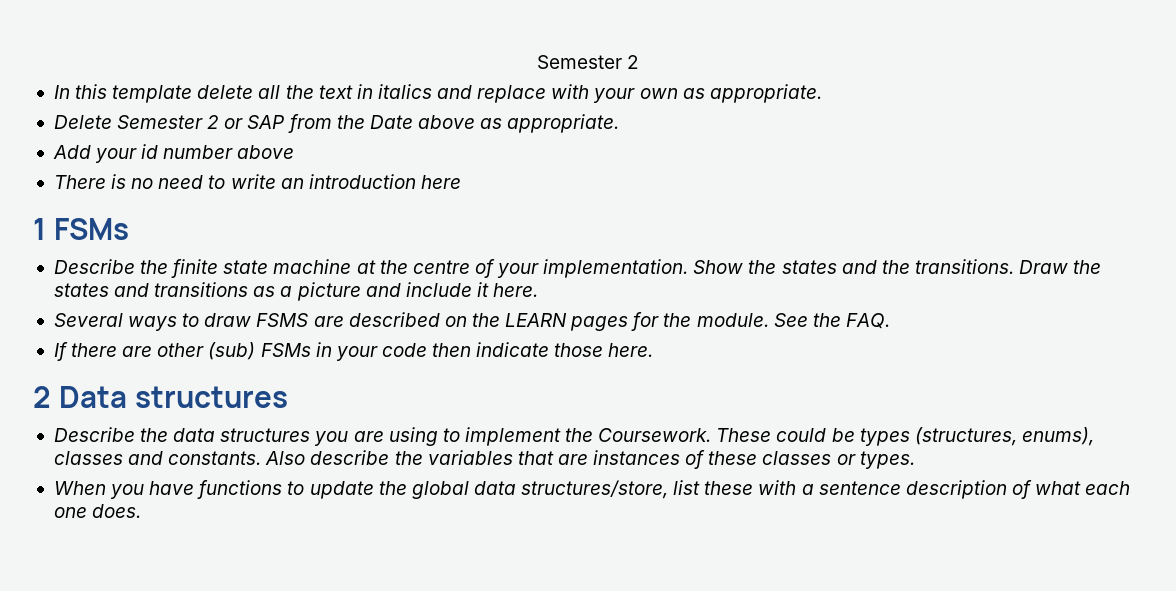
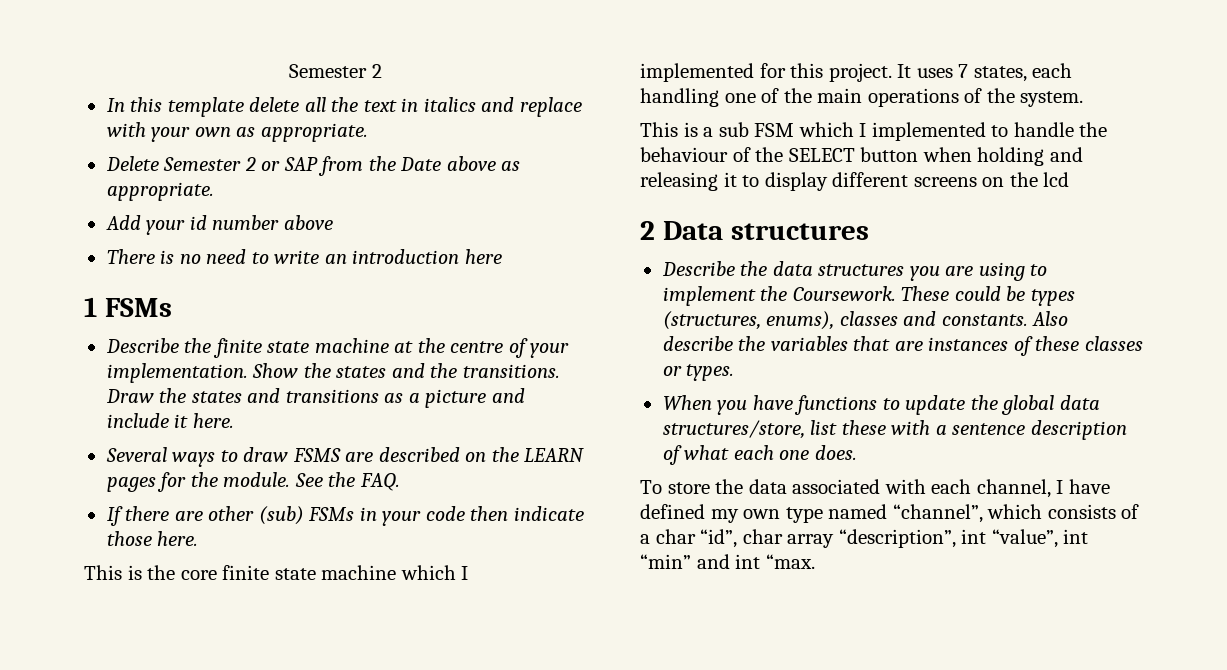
(654, 350) none -> [84,565,469,580] [640,63,1073,82] [640,88,1084,107] [640,122,1108,141] [640,147,1083,166] [640,172,1070,191] // This is the core finite state machine which I implemented for this project. It uses 7 states, each handling one of the main operations of the system. // This is a sub FSM which I implemented to handle the behaviour of the SELECT button when holding and releasing it to display different screens on the lcd
(142, 511) none -> [640,479,1110,498] [640,504,1140,523] [640,529,1089,548] [640,554,815,569] // To store the data associated with each channel, I have defined my own type named “channel”, which consists of a char “id”, char array “description”, int “value”, int “min” and int “max.

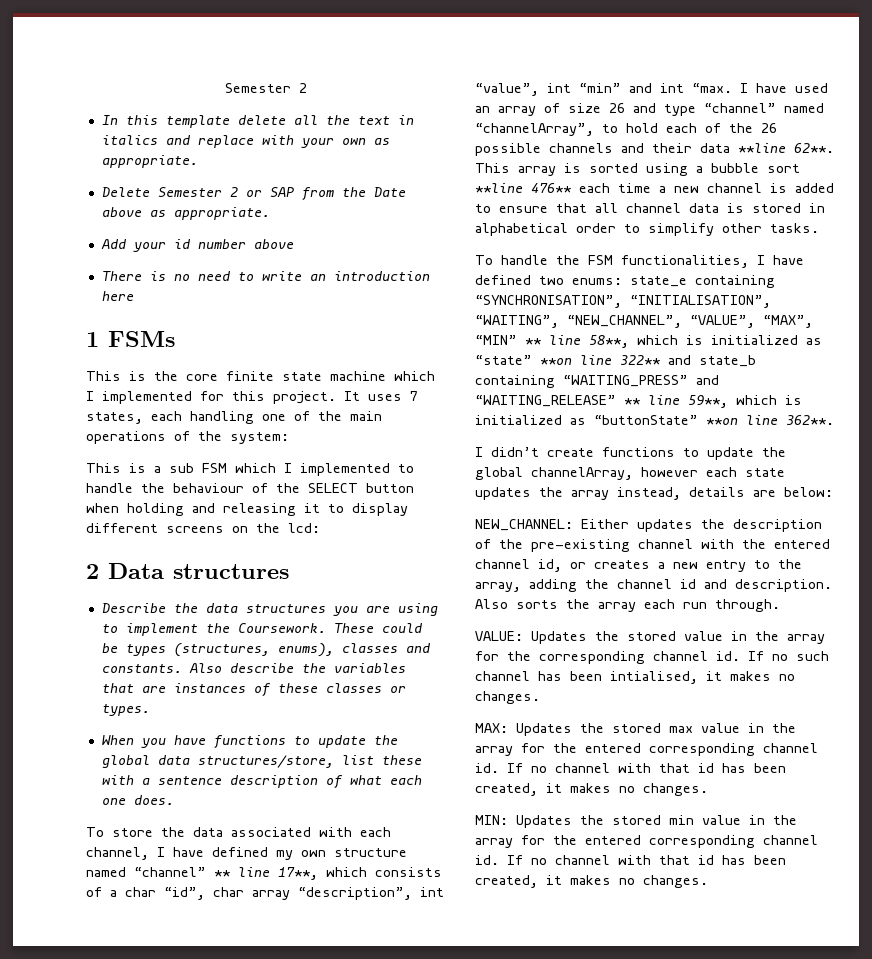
[105,338,570,358] [106,363,560,383] [105,388,525,408] [106,413,234,428] [105,447,585,467] [106,472,400,492] [106,506,584,526] [106,531,199,546] // Describe the finite state machine at the centre of your implementation. Show the states and the transitions. Draw the states and transitions as a picture and include it here. // Several ways to draw FSMS are described on the LEARN pages for the module. See the FAQ. // If there are other (sub) FSMs in your code then indicate those here. -> (175, 339) none
[1020,91,1084,107] system. -> [230,432,289,444] system:
[1043,172,1070,187] lcd -> [288,523,320,533] lcd:
[785,504,983,523] type named “channel”, -> [334,848,407,857] [86,867,318,880] structure named “channel” ** line 17**,
(815, 561) none -> [740,83,828,93] [475,103,824,116] [475,123,777,136] [475,143,834,156] [475,163,800,176] [475,183,834,193] [475,203,825,213] [475,223,819,236] [475,255,804,268] [475,275,775,288] [475,295,771,308] [475,315,813,328] [475,335,822,348] [475,355,756,367] [475,375,719,388] [475,395,802,408] [475,415,834,425] [475,447,786,460] [475,467,785,480] [475,487,833,500] [475,519,822,532] [475,539,830,552] [475,559,802,572] [475,579,832,592] [475,599,780,612] [475,631,825,644] [475,651,829,664] [475,671,795,684] [475,691,540,704] [475,723,796,736] [475,743,818,756] [475,763,786,773] [475,783,708,796] [475,815,797,828] [475,835,818,848] [475,855,786,865] [475,875,708,888] I have used an array of size 26 and type “channel” named “channelArray”, to hold each of the 26 possible channels and their data **line 62**. This array is sorted using a bubble sort **line 476** each time a new channel is added to ensure that all channel data is stored in alphabetical order to simplify other tasks. // To handle the FSM functionalities, I have defined two enums: state_e containing “SYNCHRONISATION”, “INITIALISATION”, “WAITING”, “NEW_CHANNEL”, “VALUE”, “MAX”, “MIN” ** line 58**, which is initialized as “state” **on line 322** and state_b containing “WAITING_PRESS” and “WAITING_RELEASE” ** line 59**, which is initialized as “buttonState” **on line 362**. // I didn’t create functions to update the global channelArray, however each state updates the array instead, details are below: // NEW_CHANNEL: Either updates the description of the pre-existing channel with the entered channel id, or creates a new entry to the array, adding the channel id and description. Also sorts the array each run through. // VALUE: Updates the stored value in the array for the corresponding channel id. If no such channel has been intialised, it makes no changes. // MAX: Updates the stored max value in the array for the entered corresponding channel id. If no channel with that id has been created, it makes no changes. // MIN: Updates the stored min value in the array for the entered corresponding channel id. If no channel with that id has been created, it makes no changes.

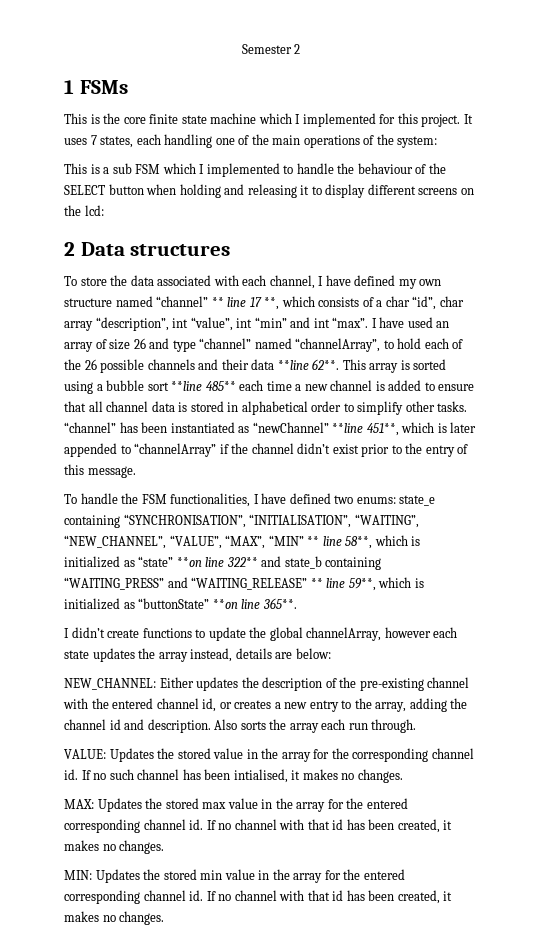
[224,83,307,93] [101,115,414,128] [101,135,390,148] [101,155,198,168] [101,187,406,201] [101,207,270,220] [100,239,294,252] [101,271,430,281] [101,291,134,301] Semester 2 // In this template delete all the text in italics and replace with your own as appropriate. // Delete Semester 2 or SAP from the Date above as appropriate. // Add your id number above // There is no need to write an introduction here -> [241,44,301,54] Semester 2
[101,603,438,616] [101,623,423,636] [101,643,431,657] [101,663,406,673] [101,683,406,697] [101,704,150,716] [101,735,398,749] [101,755,422,768] [101,775,422,789] [101,795,174,805] // Describe the data structures you are using to implement the Coursework. These could be types (structures, enums), classes and constants. Also describe the variables that are instances of these classes or types. // When you have functions to update the global data structures/store, list these with a sentence description of what each one does. -> (231, 250) none
[278,867,318,880] 17**, -> [249,297,280,310] 17 **,
[692,83,732,93] “max. -> [332,317,369,328] “max”.
[531,183,571,193] 476** -> [205,381,236,391] 485**
(819, 228) none -> [64,422,477,436] [64,443,469,457] [64,464,136,478] “channel” has been instantiated as “newChannel” **line 451**, which is later appended to “channelArray” if the channel didn’t exist prior to the entry of this message.
[786,415,834,425] 362**. -> [262,598,297,609] 365**.

